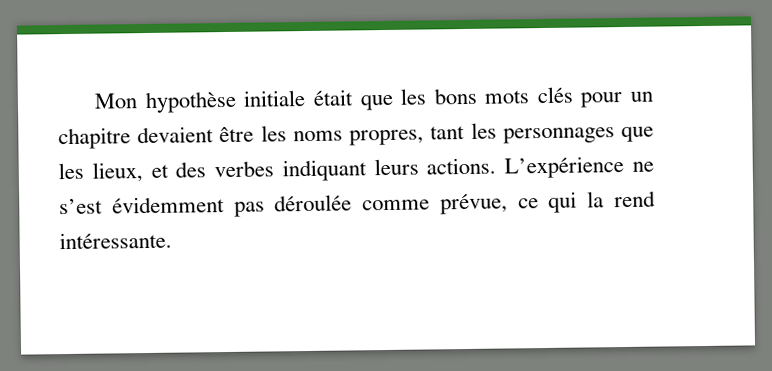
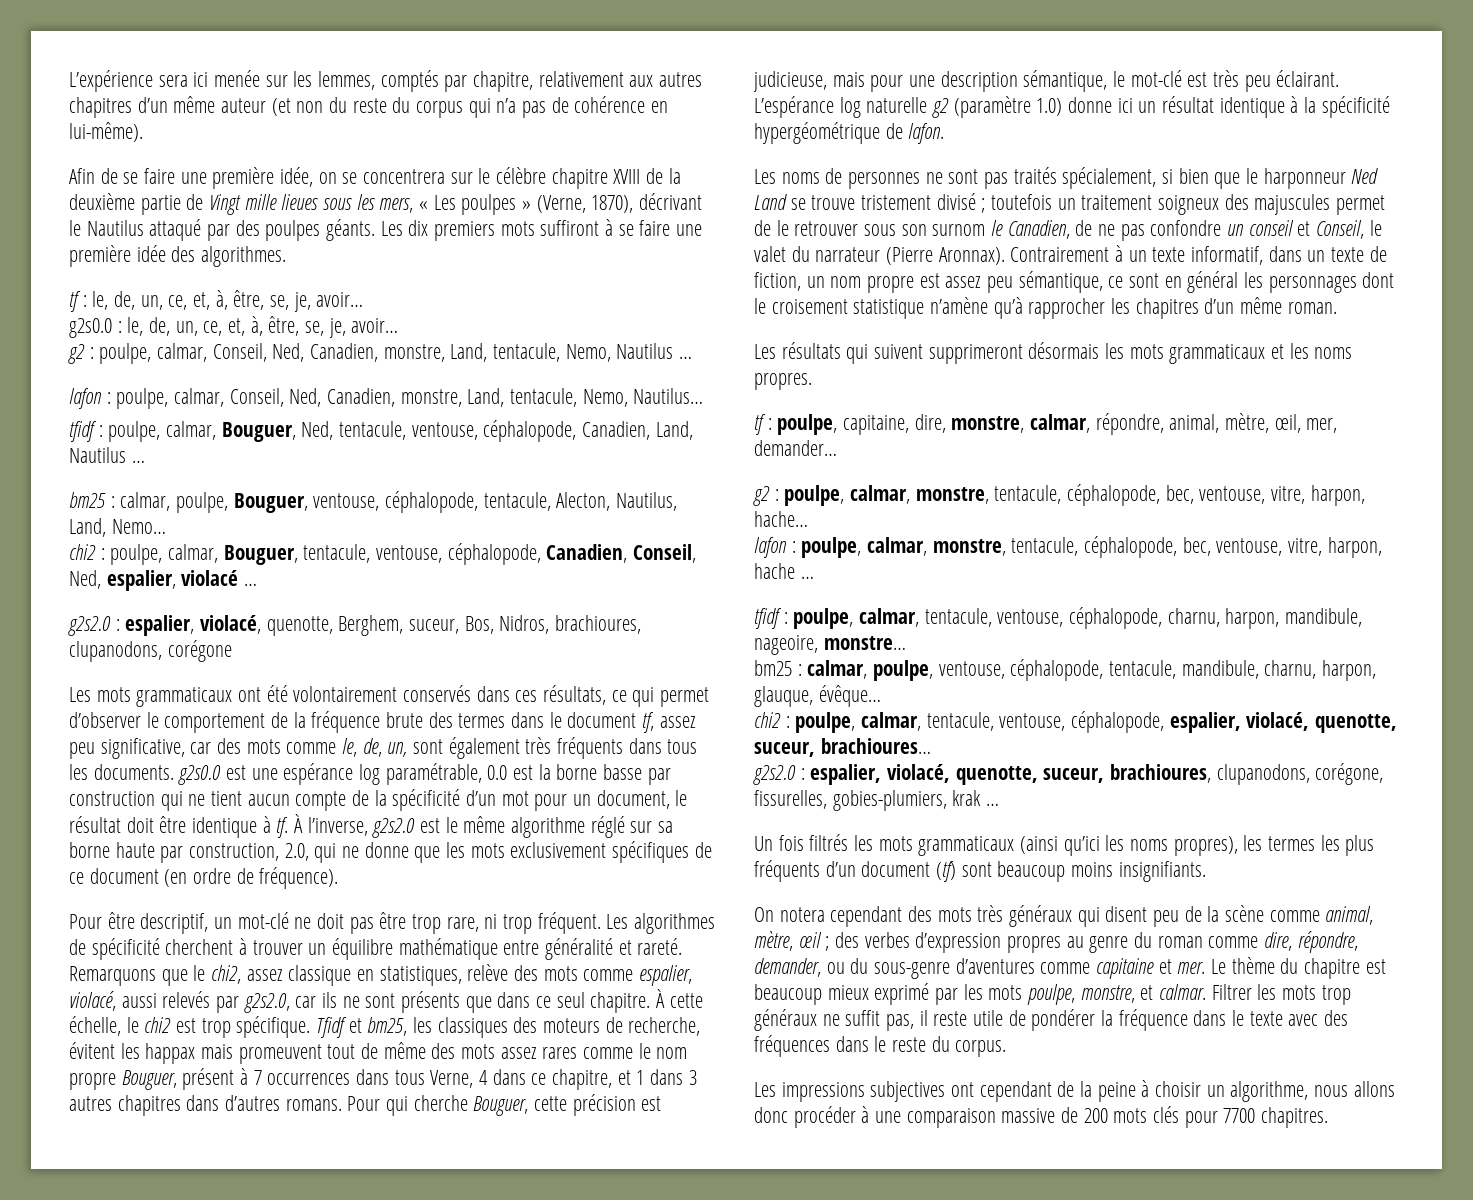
[94,86,653,114] [58,122,654,150] [58,155,654,183] [59,190,656,217] [59,231,172,250] Mon hypothèse initiale était que les bons mots clés pour un chapitre devaient être les noms propres, tant les personnages que les lieux, et des verbes indiquant leurs actions. L’expérience ne s’est évidemment pas déroulée comme prévue, ce qui la rend intéressante. -> [69,70,703,92] [69,96,669,118] [69,122,143,142] [69,167,681,189] [69,193,703,215] [69,219,703,241] [69,245,287,267] [69,290,364,312] [69,316,399,338] [68,343,693,364] [69,388,704,409] [69,420,693,442] [69,447,145,463] [69,491,678,513] [69,518,166,537] [69,543,697,565] [69,570,258,591] [68,615,642,636] [69,640,232,662] [69,685,710,707] [69,711,696,733] [69,737,698,759] [69,763,671,785] [69,789,688,811] [69,814,674,838] [69,841,712,863] [69,867,339,889] [69,912,716,934] [69,938,683,960] [69,964,693,986] [69,989,703,1013] [69,1016,701,1038] [69,1042,688,1064] [69,1068,697,1090] [69,1094,662,1116] [753,70,1340,92] [754,96,1390,118] [754,122,945,144] [754,167,1379,189] [754,193,1386,215] [754,220,1382,241] [754,245,1387,265] [754,271,1395,293] [754,297,1337,319] [754,342,1353,364] [754,373,812,390] [754,413,1338,435] [754,440,837,456] [753,484,1365,506] [754,511,808,527] [754,536,1382,558] [754,563,814,579] [754,607,1363,629] [754,635,906,655] [754,659,1377,681] [754,685,881,707] [754,711,1398,733] [754,738,931,757] [753,763,1384,785] [754,790,1000,811] [754,834,1375,856] [754,860,1206,882] [754,905,1374,927] [754,931,1358,953] [754,957,1386,979] [754,983,1351,1005] [754,1009,1349,1031] [754,1035,1007,1057] [754,1080,1395,1102] [754,1106,1329,1128] L’expérience sera ici menée sur les lemmes, comptés par chapitre, relativement aux autres chapitres d’un même auteur (et non du reste du corpus qui n’a pas de cohérence en lui-même). // Afin de se faire une première idée, on se concentrera sur le célèbre chapitre XVIII de la deuxième partie de Vingt mille lieues sous les mers, « Les poulpes » (Verne, 1870), décrivant le Nautilus attaqué par des poulpes géants. Les dix premiers mots suffiront à se faire une première idée des algorithmes. // tf : le, de, un, ce, et, à, être, se, je, avoir… // g2s0.0 : le, de, un, ce, et, à, être, se, je, avoir… // g2 : poulpe, calmar, Conseil, Ned, Canadien, monstre, Land, tentacule, Nemo, Nautilus … // lafon : poulpe, calmar, Conseil, Ned, Canadien, monstre, Land, tentacule, Nemo, Nautilus… // tfidf : poulpe, calmar, Bouguer, Ned, tentacule, ventouse, céphalopode, Canadien, Land, Nautilus … // bm25 : calmar, poulpe, Bouguer, ventouse, céphalopode, tentacule, Alecton, Nautilus, Land, Nemo… // chi2 : poulpe, calmar, Bouguer, tentacule, ventouse, céphalopode, Canadien, Conseil, Ned, espalier, violacé … // g2s2.0 : espalier, violacé, quenotte, Berghem, suceur, Bos, Nidros, brachioures, clupanodons, corégone // Les mots grammaticaux ont été volontairement conservés dans ces résultats, ce qui permet d’observer le comportement de la fréquence brute des termes dans le document tf, assez peu significative, car des mots comme le, de, un, sont également très fréquents dans tous les documents. g2s0.0 est une espérance log paramétrable, 0.0 est la borne basse par construction qui ne tient aucun compte de la spécificité d’un mot pour un document, le résultat doit être identique à tf. À l’inverse, g2s2.0 est le même algorithme réglé sur sa borne haute par construction, 2.0, qui ne donne que les mots exclusivement spécifiques de ce document (en ordre de fréquence). // Pour être descriptif, un mot-clé ne doit pas être trop rare, ni trop fréquent. Les algorithmes de spécificité cherchent à trouver un équilibre mathématique entre généralité et rareté. Remarquons que le chi2, assez classique en statistiques, relève des mots comme espalier, violacé, aussi relevés par g2s2.0, car ils ne sont présents que dans ce seul chapitre. À cette échelle, le chi2 est trop spécifique. Tfidf et bm25, les classiques des moteurs de recherche, évitent les happax mais promeuvent tout de même des mots assez rares comme le nom propre Bouguer, présent à 7 occurrences dans tous Verne, 4 dans ce chapitre, et 1 dans 3 autres chapitres dans d’autres romans. Pour qui cherche Bouguer, cette précision est judicieuse, mais pour une description sémantique, le mot-clé est très peu éclairant. L’espérance log naturelle g2 (paramètre 1.0) donne ici un résultat identique à la spécificité hypergéométrique de lafon. // Les noms de personnes ne sont pas traités spécialement, si bien que le harponneur Ned Land se trouve tristement divisé ; toutefois un traitement soigneux des majuscules permet de le retrouver sous son surnom le Canadien, de ne pas confondre un conseil et Conseil, le valet du narrateur (Pierre Aronnax). Contrairement à un texte informatif, dans un texte de fiction, un nom propre est assez peu sémantique, ce sont en général les personnages dont le croisement statistique n’amène qu’à rapprocher les chapitres d’un même roman. // Les résultats qui suivent supprimeront désormais les mots grammaticaux et les noms propres. // tf : poulpe, capitaine, dire, monstre, calmar, répondre, animal, mètre, œil, mer, demander… // g2 : poulpe, calmar, monstre, tentacule, céphalopode, bec, ventouse, vitre, harpon, hache… // lafon : poulpe, calmar, monstre, tentacule, céphalopode, bec, ventouse, vitre, harpon, hache … // tfidf : poulpe, calmar, tentacule, ventouse, céphalopode, charnu, harpon, mandibule, nageoire, monstre… // bm25 : calmar, poulpe, ventouse, céphalopode, tentacule, mandibule, charnu, harpon, glauque, évêque… // chi2 : poulpe, calmar, tentacule, ventouse, céphalopode, espalier, violacé, quenotte, suceur, brachioures… // g2s2.0 : espalier, violacé, quenotte, suceur, brachioures, clupanodons, corégone, fissurelles, gobies-plumiers, krak … // Un fois filtrés les mots grammaticaux (ainsi qu’ici les noms propres), les termes les plus fréquents d’un document (tf) sont beaucoup moins insignifiants. // On notera cependant des mots très généraux qui disent peu de la scène comme animal, mètre, œil ; des verbes d’expression propres au genre du roman comme dire, répondre, demander, ou du sous-genre d’aventures comme capitaine et mer. Le thème du chapitre est beaucoup mieux exprimé par les mots poulpe, monstre, et calmar. Filtrer les mots trop généraux ne suffit pas, il reste utile de pondérer la fréquence dans le texte avec des fréquences dans le reste du corpus. // Les impressions subjectives ont cependant de la peine à choisir un algorithme, nous allons donc procéder à une comparaison massive de 200 mots clés pour 7700 chapitres.

